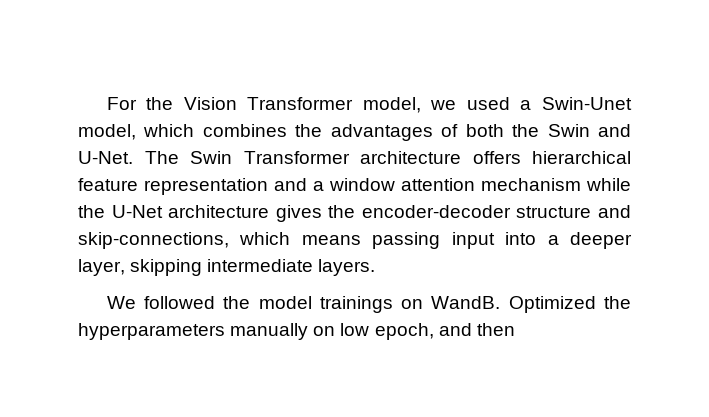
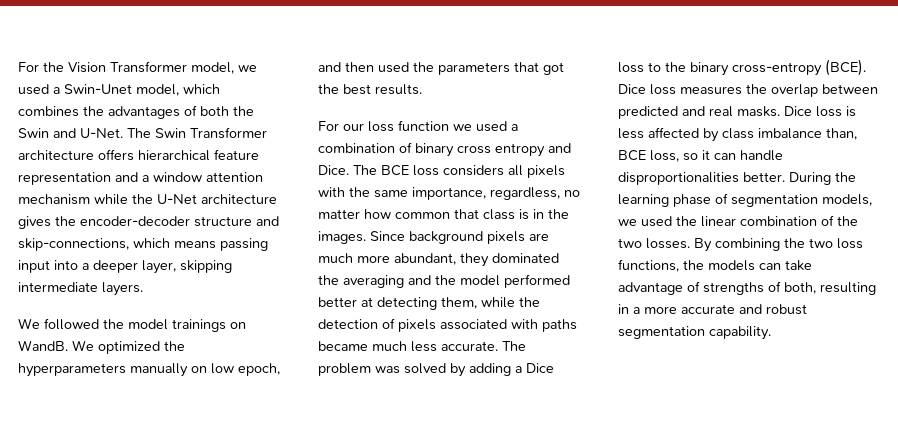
[508,296,596,313] Optimized -> [72,340,160,354] We optimized
(515, 329) none -> [378,62,564,75] [318,84,422,95] [318,120,518,132] [318,142,571,157] [318,165,565,178] [318,187,580,200] [318,209,569,220] [318,231,549,244] [318,253,559,267] [318,274,570,288] [318,297,540,310] [318,318,577,332] [318,341,526,352] [318,363,554,377] [618,59,866,76] [618,84,878,97] [618,106,856,119] [618,127,857,142] [618,150,783,162] [618,172,856,185] [618,193,872,207] [618,215,858,227] [618,238,863,252] [618,259,812,272] [618,281,876,295] [618,304,807,315] [618,326,771,340] used the parameters that got the best results. // For our loss function we used a combination of binary cross entropy and Dice. The BCE loss considers all pixels with the same importance, regardless, no matter how common that class is in the images. Since background pixels are much more abundant, they dominated the averaging and the model performed better at detecting them, while the detection of pixels associated with paths became much less accurate. The problem was solved by adding a Dice loss to the binary cross-entropy (BCE). Dice loss measures the overlap between predicted and real masks. Dice loss is less affected by class imbalance than, BCE loss, so it can handle disproportionalities better. During the learning phase of segmentation models, we used the linear combination of the two losses. By combining the two loss functions, the models can take advantage of strengths of both, resulting in a more accurate and robust segmentation capability.

